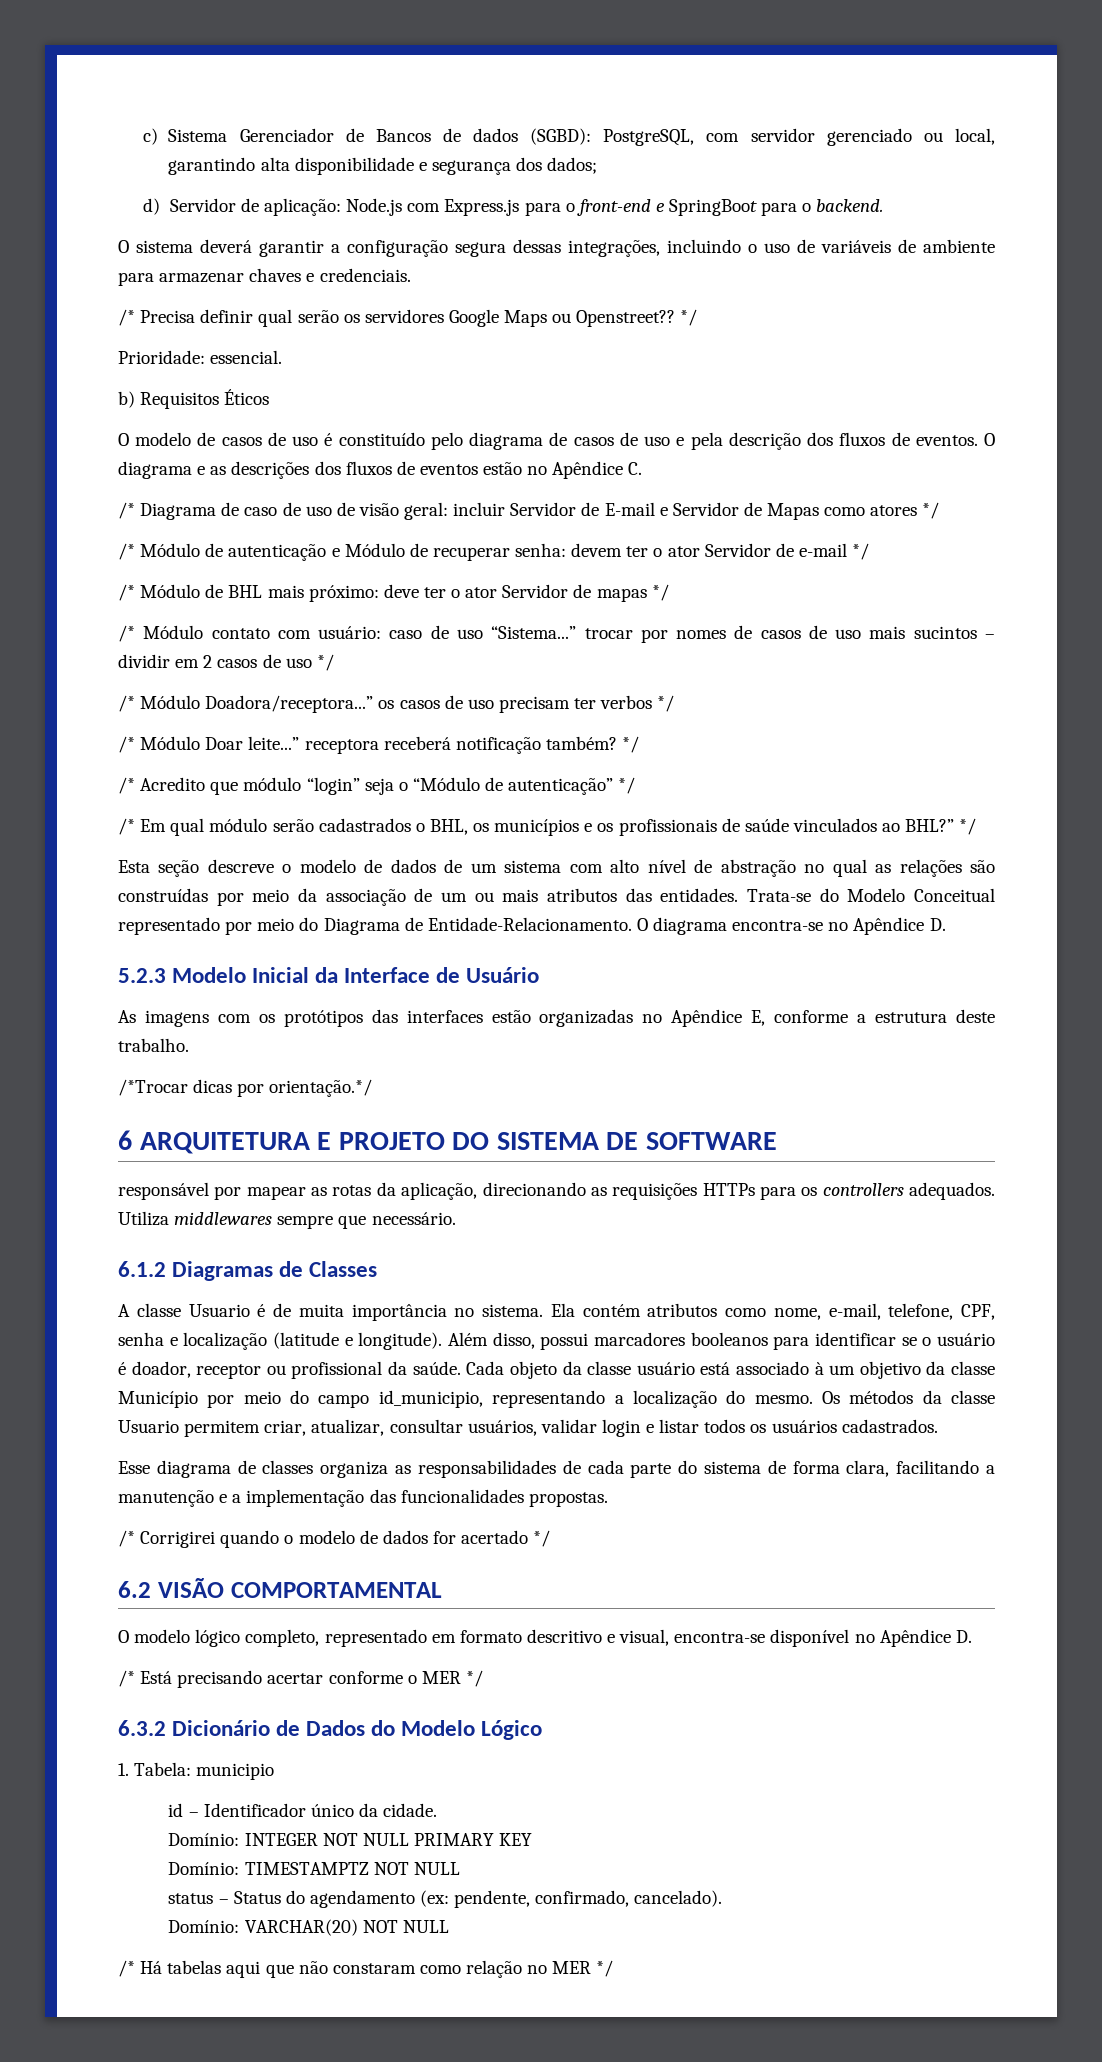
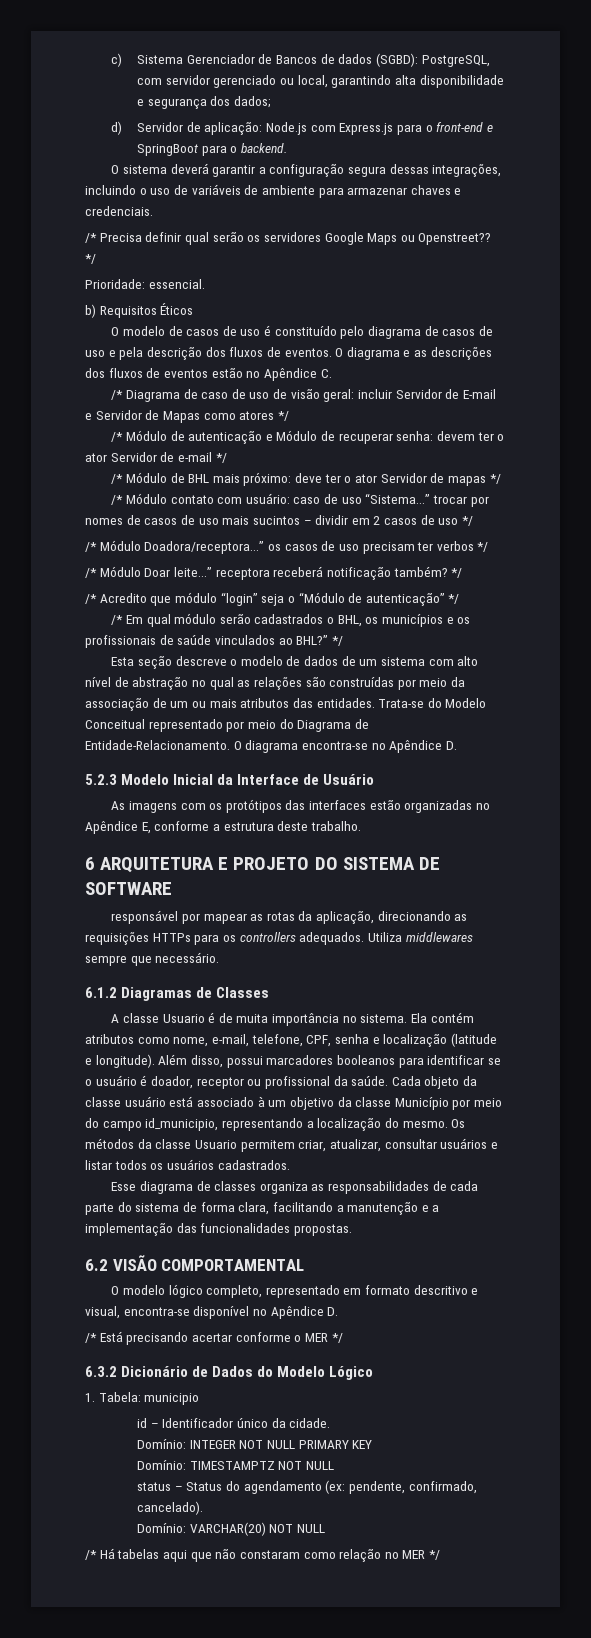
[118,1079,373,1097] // /*Trocar dicas por orientação.*/ -> (361, 826) none
[467,1419,641,1437] usuários, validar login -> [440,1138,488,1149] usuários
[118,1530,551,1548] // /* Corrigirei quando o modelo de dados for acertado */ -> (352, 1230) none

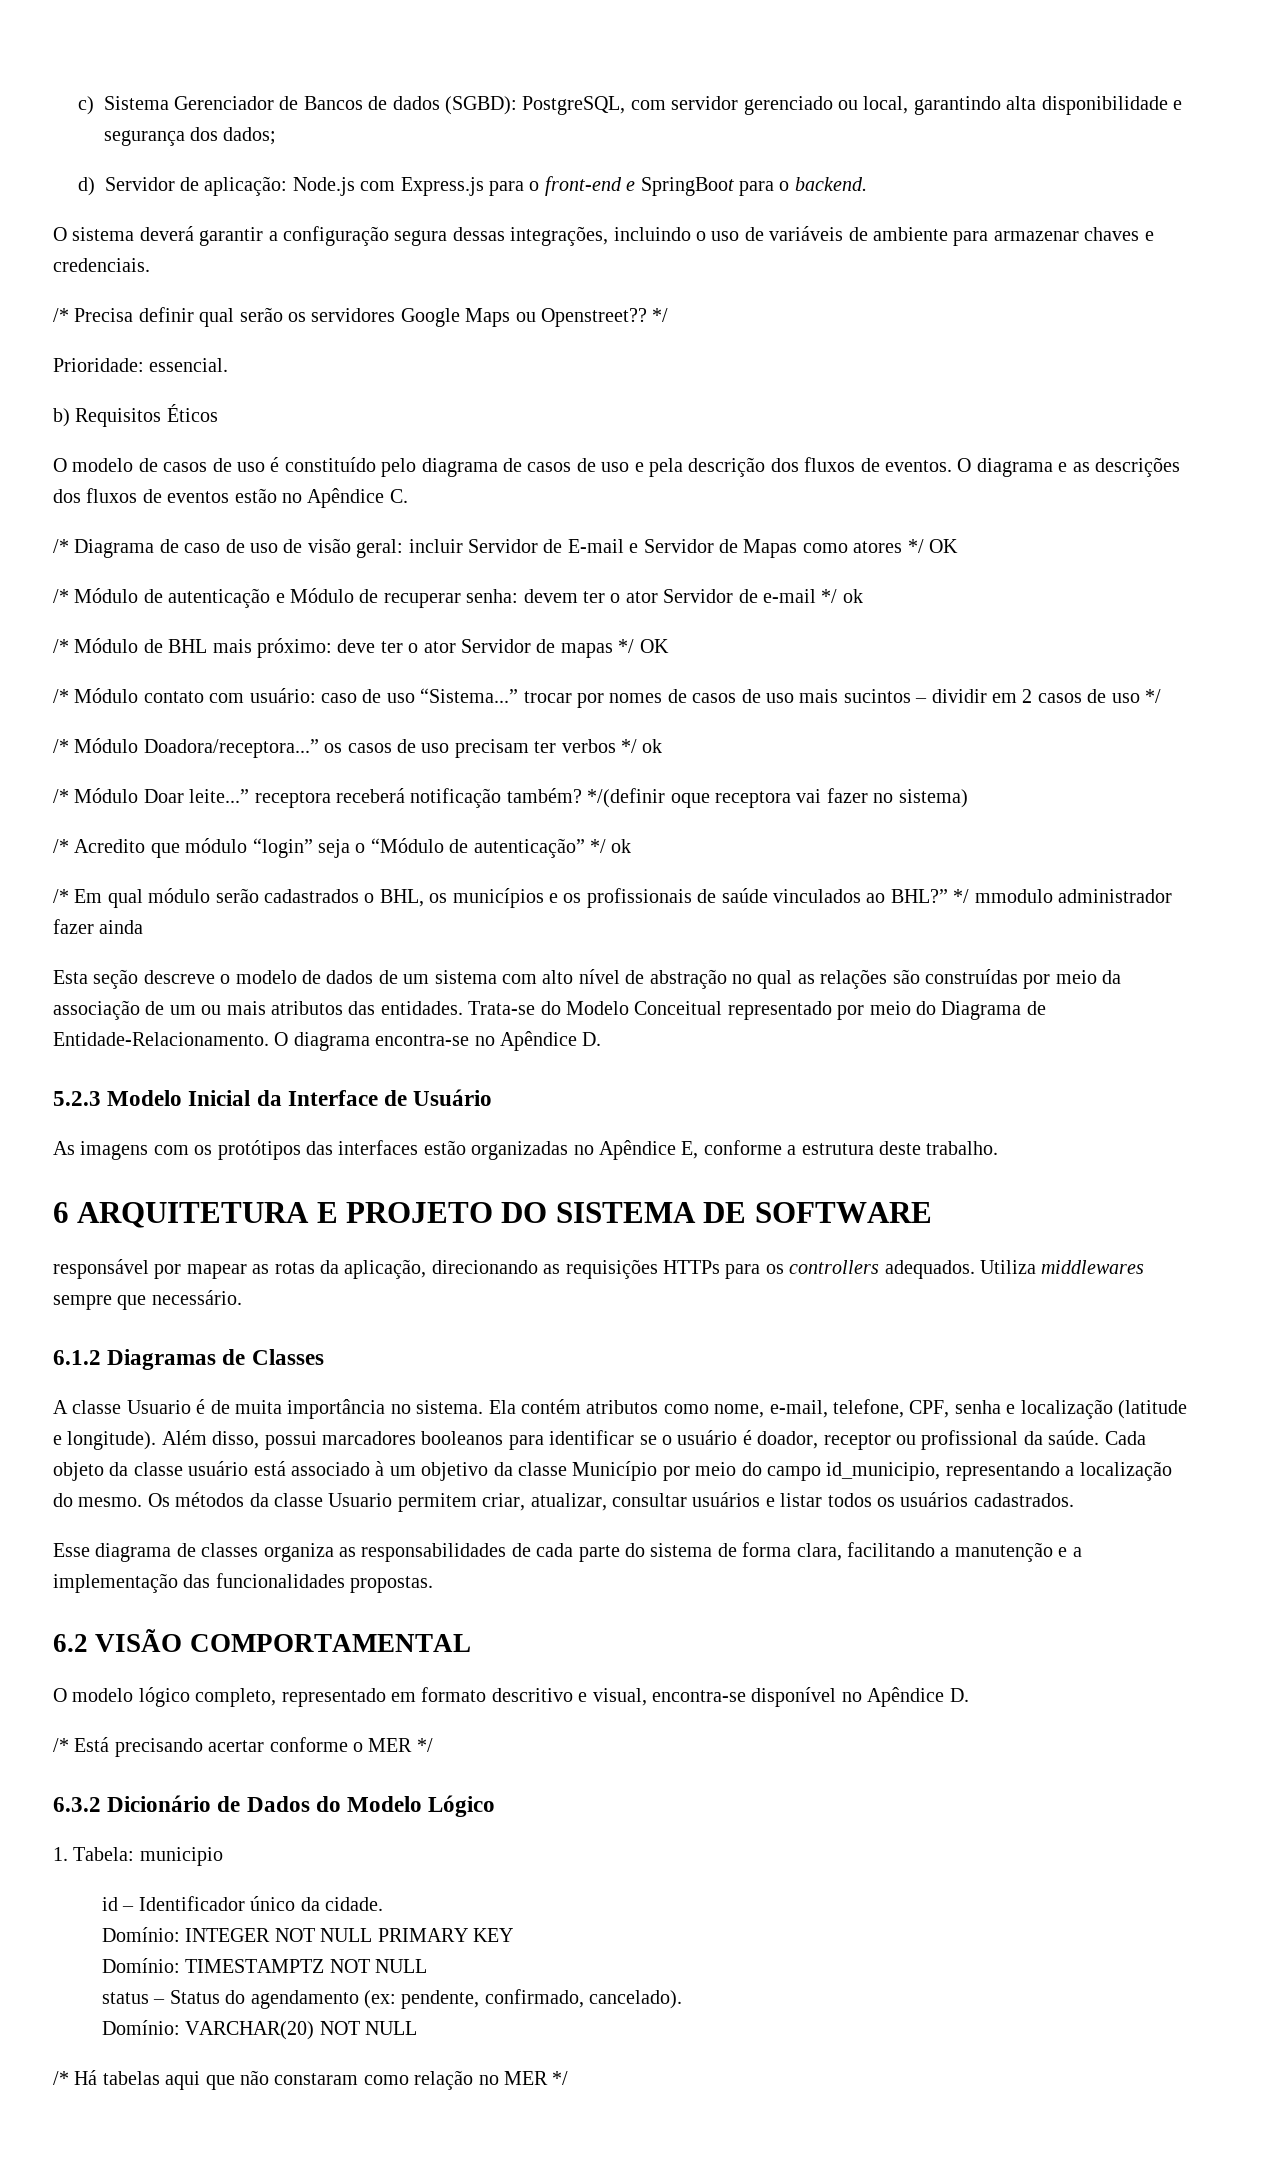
(289, 416) none -> [928,539,958,553] OK
(227, 458) none -> [842,589,863,603] ok
(501, 479) none -> [639,639,669,653] OK
(489, 547) none -> [642,739,663,753] ok
[451,568,463,578] */ -> [587,788,968,808] */(definir oque receptora vai fazer no sistema)
(460, 599) none -> [611,839,632,853] ok
(343, 641) none -> [974,889,1172,903] [53,919,144,934] mmodulo administrador fazer ainda

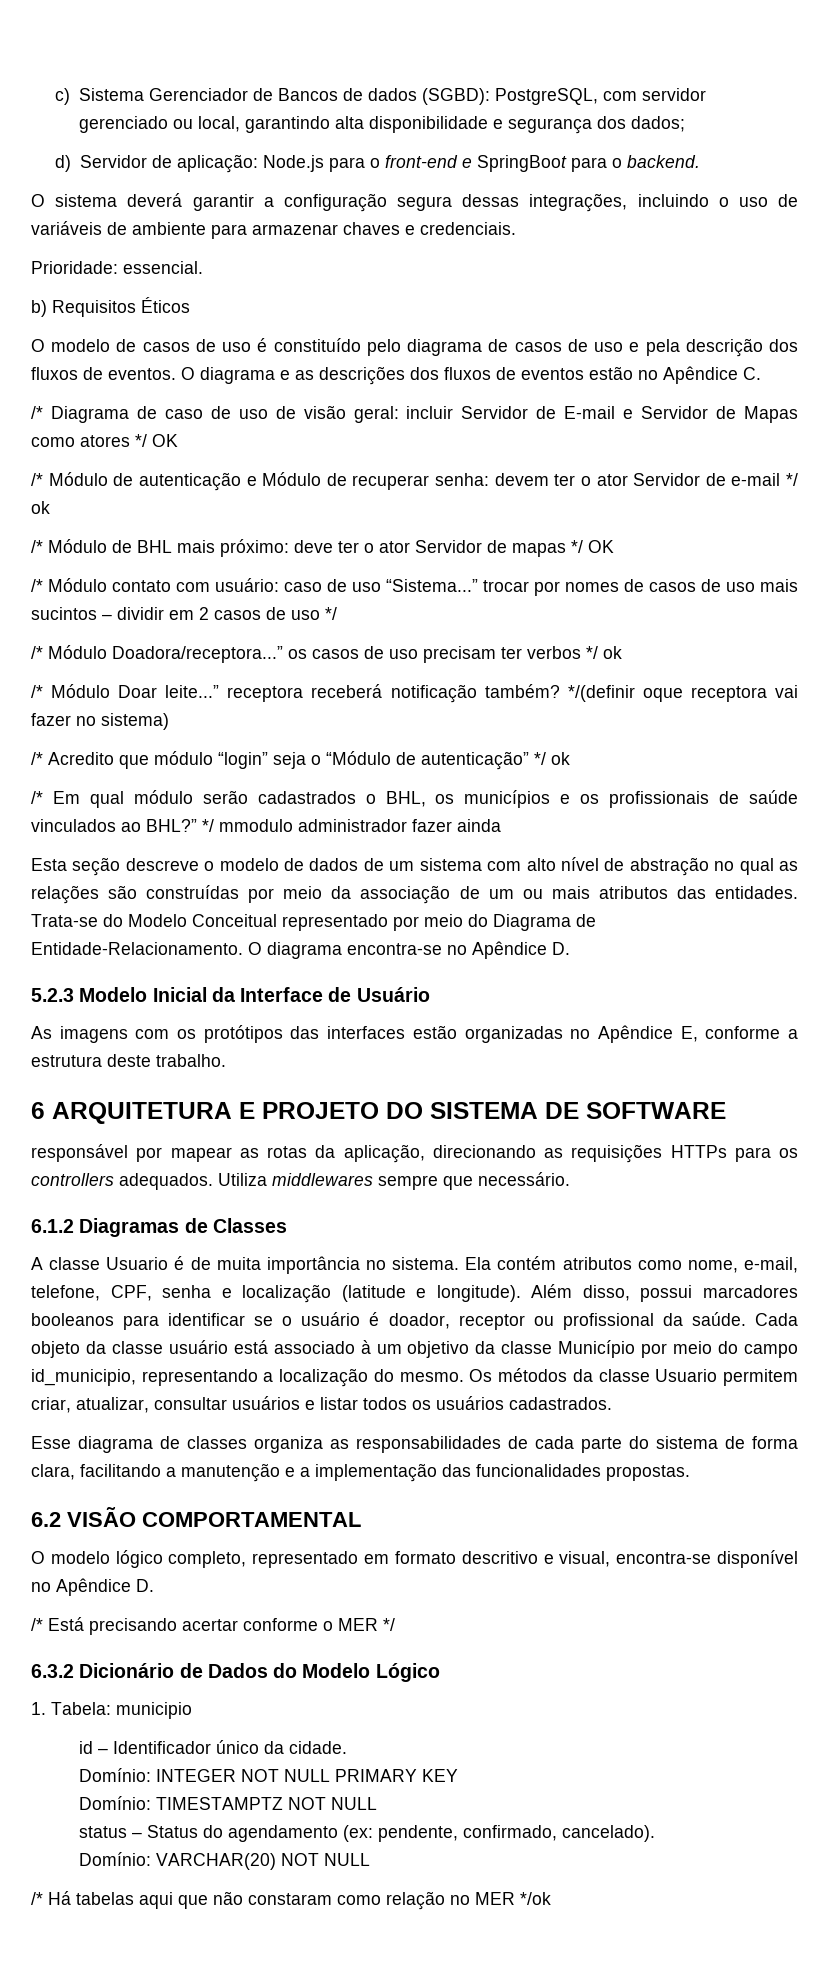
[360,177,484,196] com Express.js -> (324, 163) none
[53,307,669,327] // /* Precisa definir qual serão os servidores Google Maps ou Openstreet?? */ -> (516, 228) none
[552,2071,569,2085] */ -> [520,1892,551,1905] */ok

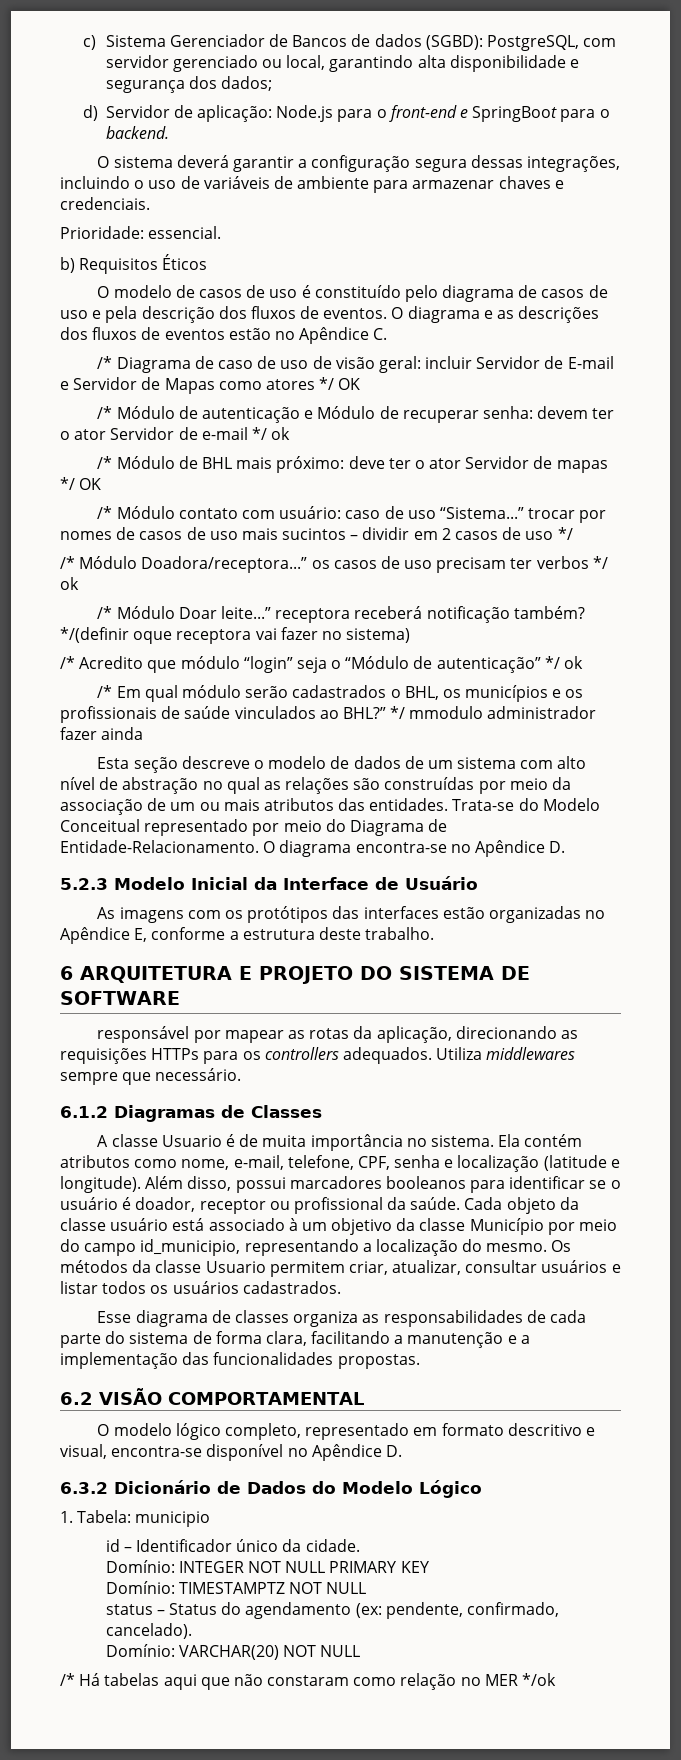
[31,1617,395,1635] // /* Está precisando acertar conforme o MER */ -> (402, 1451) none

